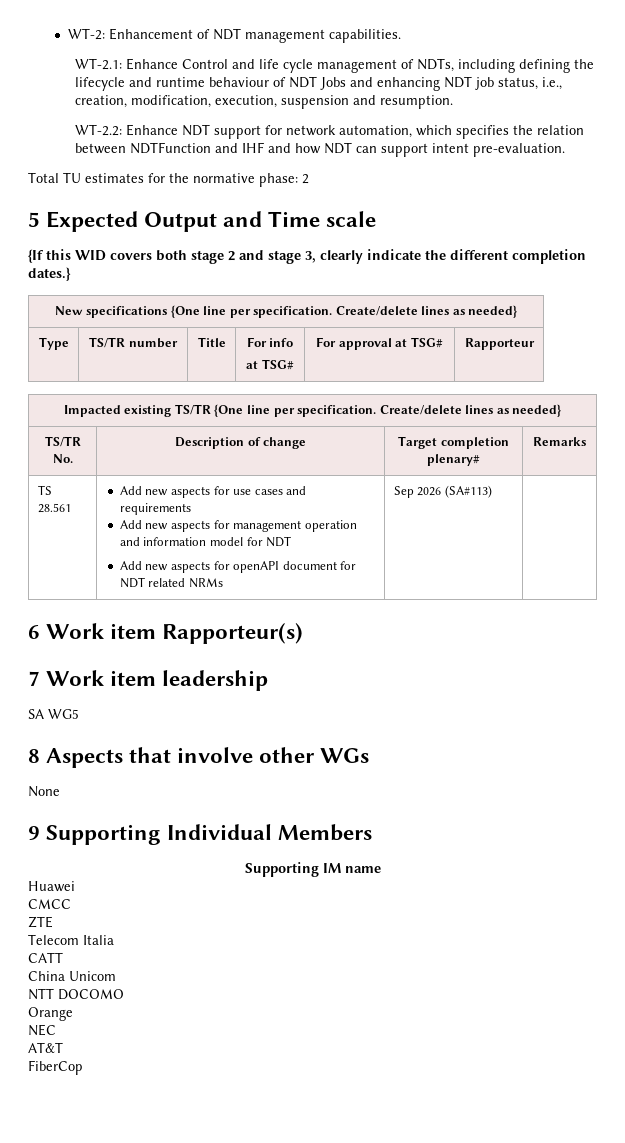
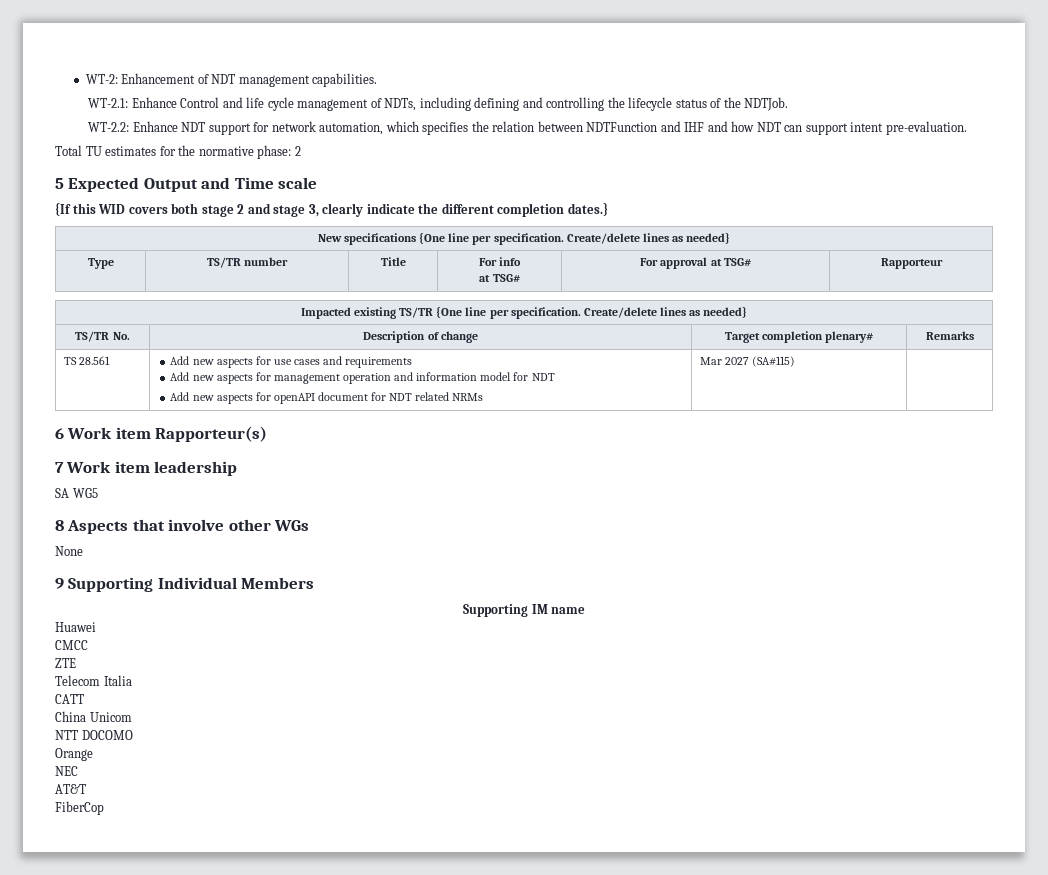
[574,59,595,69] [75,76,563,91] [75,95,454,109] the lifecycle and runtime behaviour of NDT Jobs and enhancing NDT job status, i.e., creation, modification, execution, suspension and resumption. -> [522,97,789,111] and controlling the lifecycle status of the NDTJob.
[393,485,492,498] Sep 2026 (SA#113) -> [699,356,796,367] Mar 2027 (SA#115)

